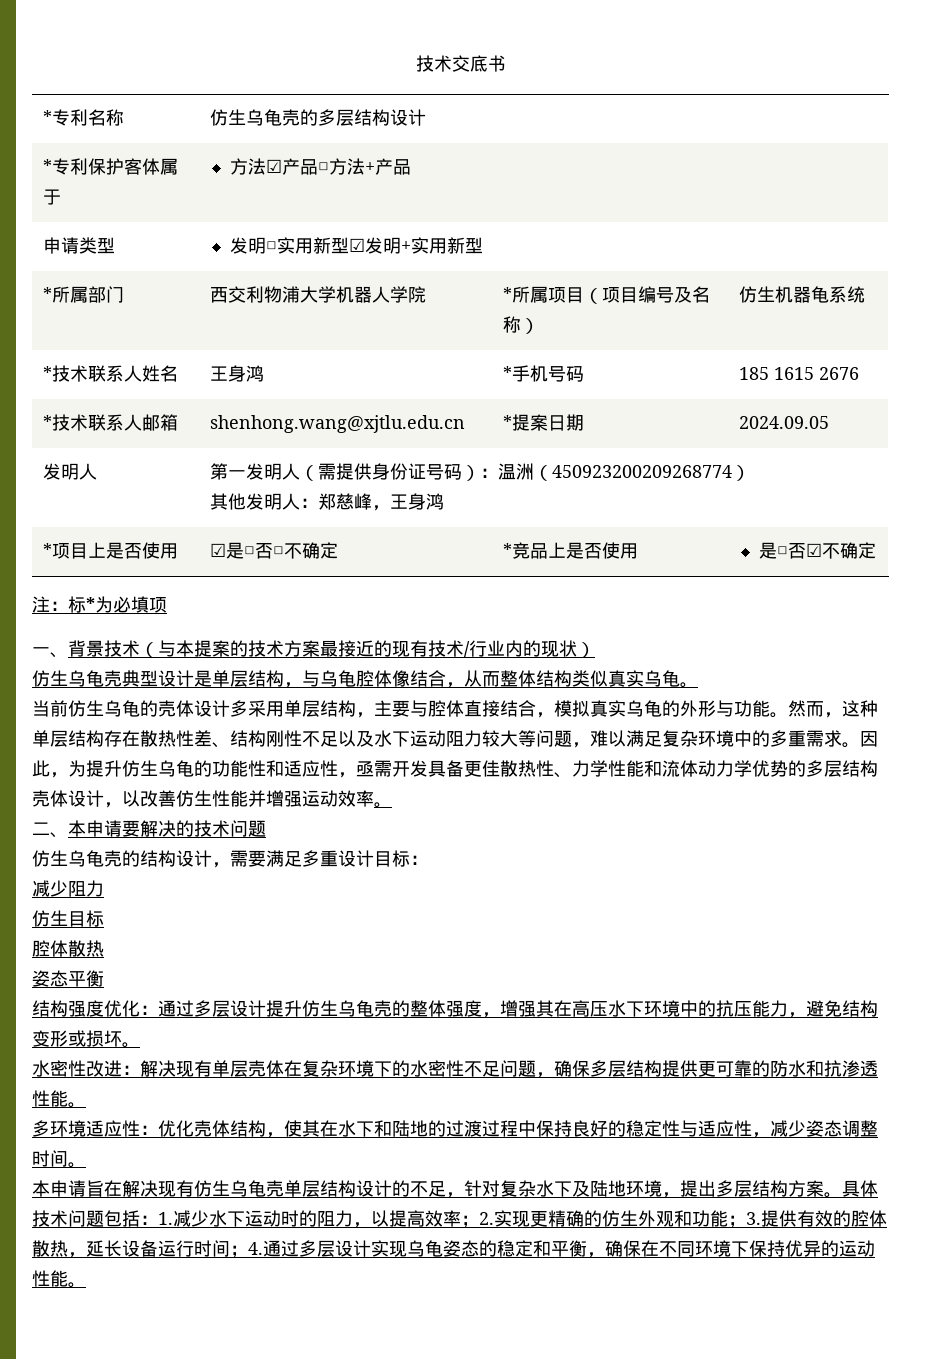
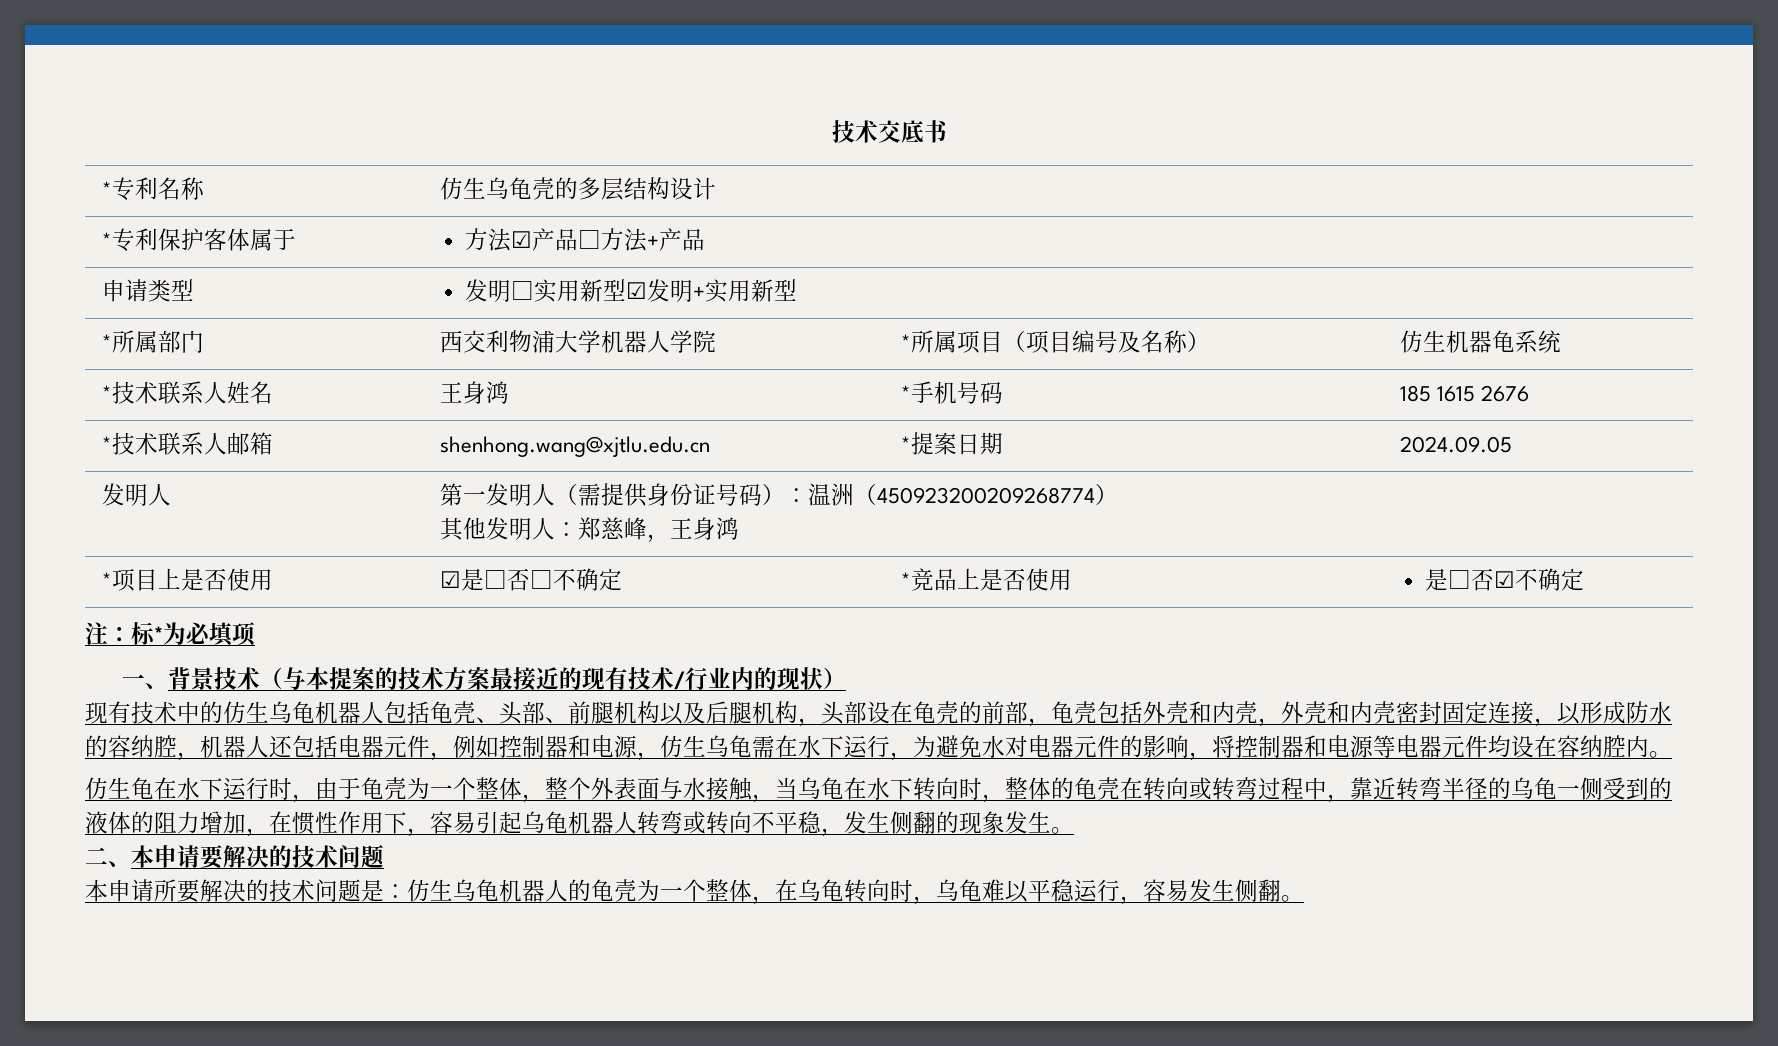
[32,670,698,688] [32,700,878,718] [32,730,878,748] [32,760,878,778] [32,790,374,808] 仿生乌龟壳典型设计是单层结构，与乌龟腔体像结合，从而整体结构类似真实乌龟。 // 当前仿生乌龟的壳体设计多采用单层结构，主要与腔体直接结合，模拟真实乌龟的外形与功能。然而，这种单层结构存在散热性差、结构刚性不足以及水下运动阻力较大等问题，难以满足复杂环境中的多重需求。因此，为提升仿生乌龟的功能性和适应性，亟需开发具备更佳散热性、力学性能和流体动力学优势的多层结构壳体设计，以改善仿生性能并增强运动效率 -> [85,701,1672,727] [85,735,1672,761] [85,777,1672,803] [85,811,1051,837] 现有技术中的仿生乌龟机器人包括龟壳、头部、前腿机构以及后腿机构，头部设在龟壳的前部，龟壳包括外壳和内壳，外壳和内壳密封固定连接，以形成防水的容纳腔，机器人还包括电器元件，例如控制器和电源，仿生乌龟需在水下运行，为避免水对电器元件的影响，将控制器和电源等电器元件均设在容纳腔内。 // 仿生龟在水下运行时，由于龟壳为一个整体，整个外表面与水接触，当乌龟在水下转向时，整体的龟壳在转向或转弯过程中，靠近转弯半径的乌龟一侧受到的液体的阻力增加，在惯性作用下，容易引起乌龟机器人转弯或转向不平稳，发生侧翻的现象发生
[32,850,428,868] [32,880,104,897] [32,910,104,927] [32,940,104,957] [32,970,104,987] [32,1000,878,1018] [32,1030,140,1048] [32,1060,878,1078] [32,1090,86,1108] [32,1120,878,1138] [32,1150,86,1168] [32,1180,878,1198] [32,1210,887,1228] [32,1240,875,1258] [32,1270,68,1287] 仿生乌龟壳的结构设计，需要满足多重设计目标： // 减少阻力 // 仿生目标 // 腔体散热 // 姿态平衡 // 结构强度优化：通过多层设计提升仿生乌龟壳的整体强度，增强其在高压水下环境中的抗压能力，避免结构变形或损坏。 // 水密性改进：解决现有单层壳体在复杂环境下的水密性不足问题，确保多层结构提供更可靠的防水和抗渗透性能。 // 多环境适应性：优化壳体结构，使其在水下和陆地的过渡过程中保持良好的稳定性与适应性，减少姿态调整时间。 // 本申请旨在解决现有仿生乌龟壳单层结构设计的不足，针对复杂水下及陆地环境，提出多层结构方案。具体技术问题包括：1.减少水下运动时的阻力，以提高效率；2.实现更精确的仿生外观和功能；3.提供有效的腔体散热，延长设备运行时间；4.通过多层设计实现乌龟姿态的稳定和平衡，确保在不同环境下保持优异的运动性能 -> [85,879,1281,905] 本申请所要解决的技术问题是：仿生乌龟机器人的龟壳为一个整体，在乌龟转向时，乌龟难以平稳运行，容易发生侧翻

